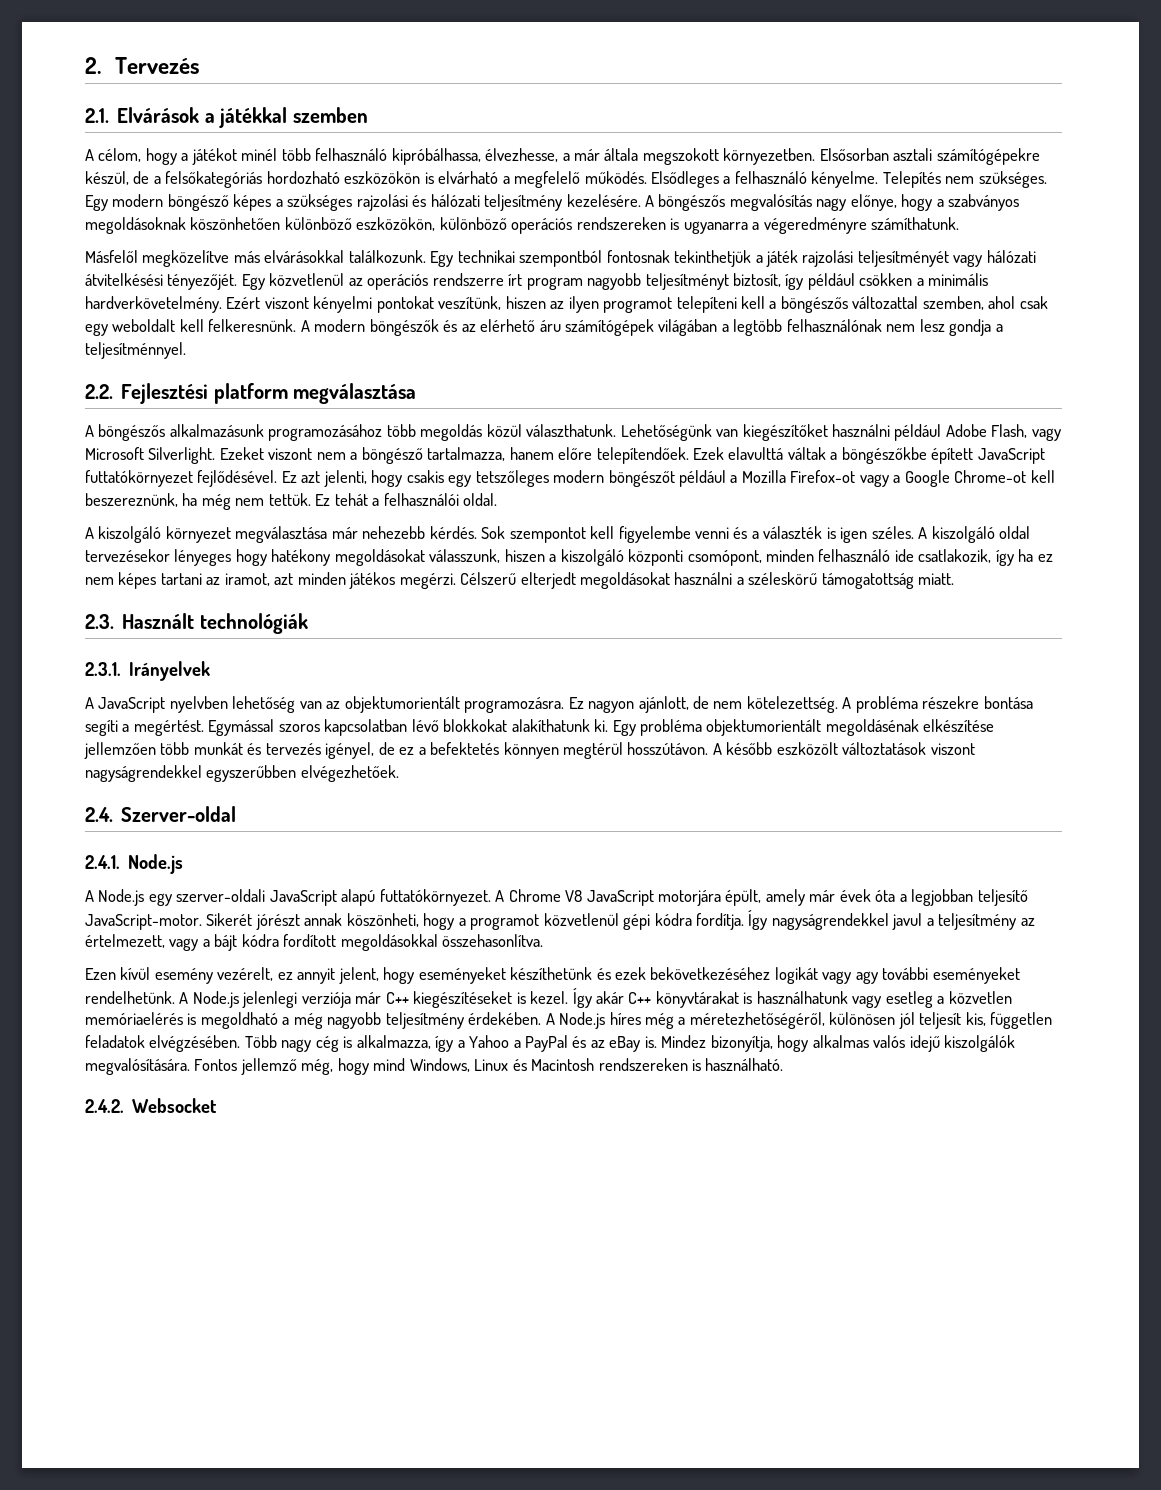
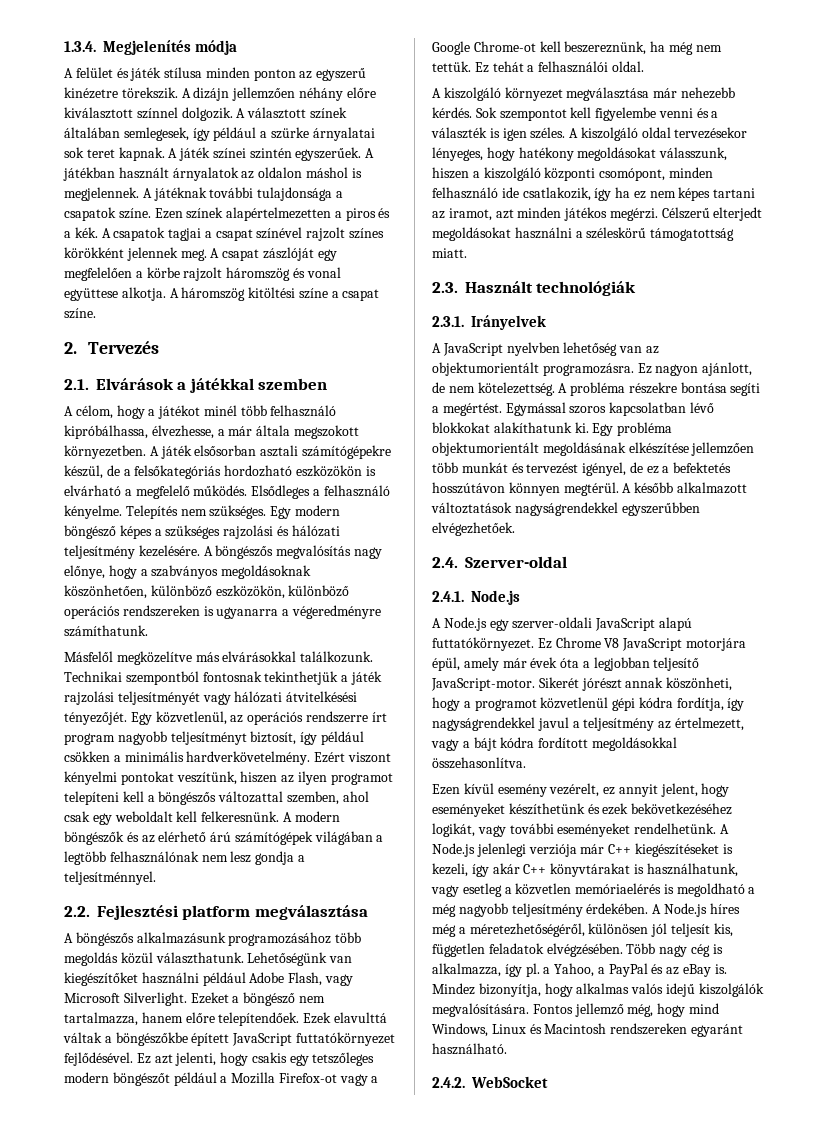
(85, 65) none -> [64,40,238,55] [64,67,367,81] [64,87,376,101] [64,107,347,121] [64,127,375,141] [64,147,375,161] [63,167,362,181] [64,187,343,201] [64,207,391,221] [64,227,385,241] [64,247,337,261] [64,267,341,281] [64,287,380,301] [64,308,96,319] 1.3.4. Megjelenítés módja // A felület és játék stílusa minden ponton az egyszerű kinézetre törekszik. A dizájn jellemzően néhány előre kiválasztott színnel dolgozik. A választott színek általában semlegesek, így például a szürke árnyalatai sok teret kapnak. A játék színei szintén egyszerűek. A játékban használt árnyalatok az oldalon máshol is megjelennek. A játéknak további tulajdonsága a csapatok színe. Ezen színek alapértelmezetten a piros és a kék. A csapatok tagjai a csapat színével rajzolt színes körökként jelennek meg. A csapat zászlóját egy megfelelően a körbe rajzolt háromszög és vonal együttese alkotja. A háromszög kitöltési színe a csapat színe. //
[819,148,889,161] Elsősorban -> [149,445,257,459] A játék elsősorban
[190,217,281,230] köszönhetően -> [64,585,147,599] köszönhetően,
[430,250,515,267] Egy technikai -> [64,671,122,682] Technikai
[269,273,345,286] közvetlenül -> [155,711,227,725] közvetlenül,
[539,320,561,332] áru -> [210,832,232,842] árú
[268,448,346,460] viszont nem -> (229, 998) none
(423, 455) none -> [298,996,325,1003] nem
[174,549,232,566] lényeges -> [432,147,483,161] lényeges,
[825,719,919,736] megoldásénak -> [542,442,626,456] megoldásának
[265,743,321,755] tervezés -> [526,463,579,474] tervezést
[503,742,975,759] könnyen megtérül hosszútávon. A később eszközölt változtatások viszont -> [432,482,747,496] [431,502,512,514] hosszútávon könnyen megtérül. A később alkalmazott változtatások
[495,890,505,902] A -> [537,638,552,649] Ez
[725,889,762,906] épült, -> [432,657,460,671] épül,
[695,910,768,930] fordítja. Így -> [676,697,745,711] fordítja, így
[774,967,878,984] logikát vagy agy -> [432,823,506,837] logikát, vagy
[530,988,592,1008] kezel. Így -> [432,863,489,877] kezeli, így
[756,991,848,1004] használhatunk -> [646,863,738,877] használhatunk,
[457,1035,510,1048] a Yahoo -> [525,963,595,977] pl. a Yahoo,
[691,1059,701,1071] is -> [690,1024,743,1037] egyaránt
[132,1098,218,1113] Websocket -> [471,1076,548,1088] WebSocket

